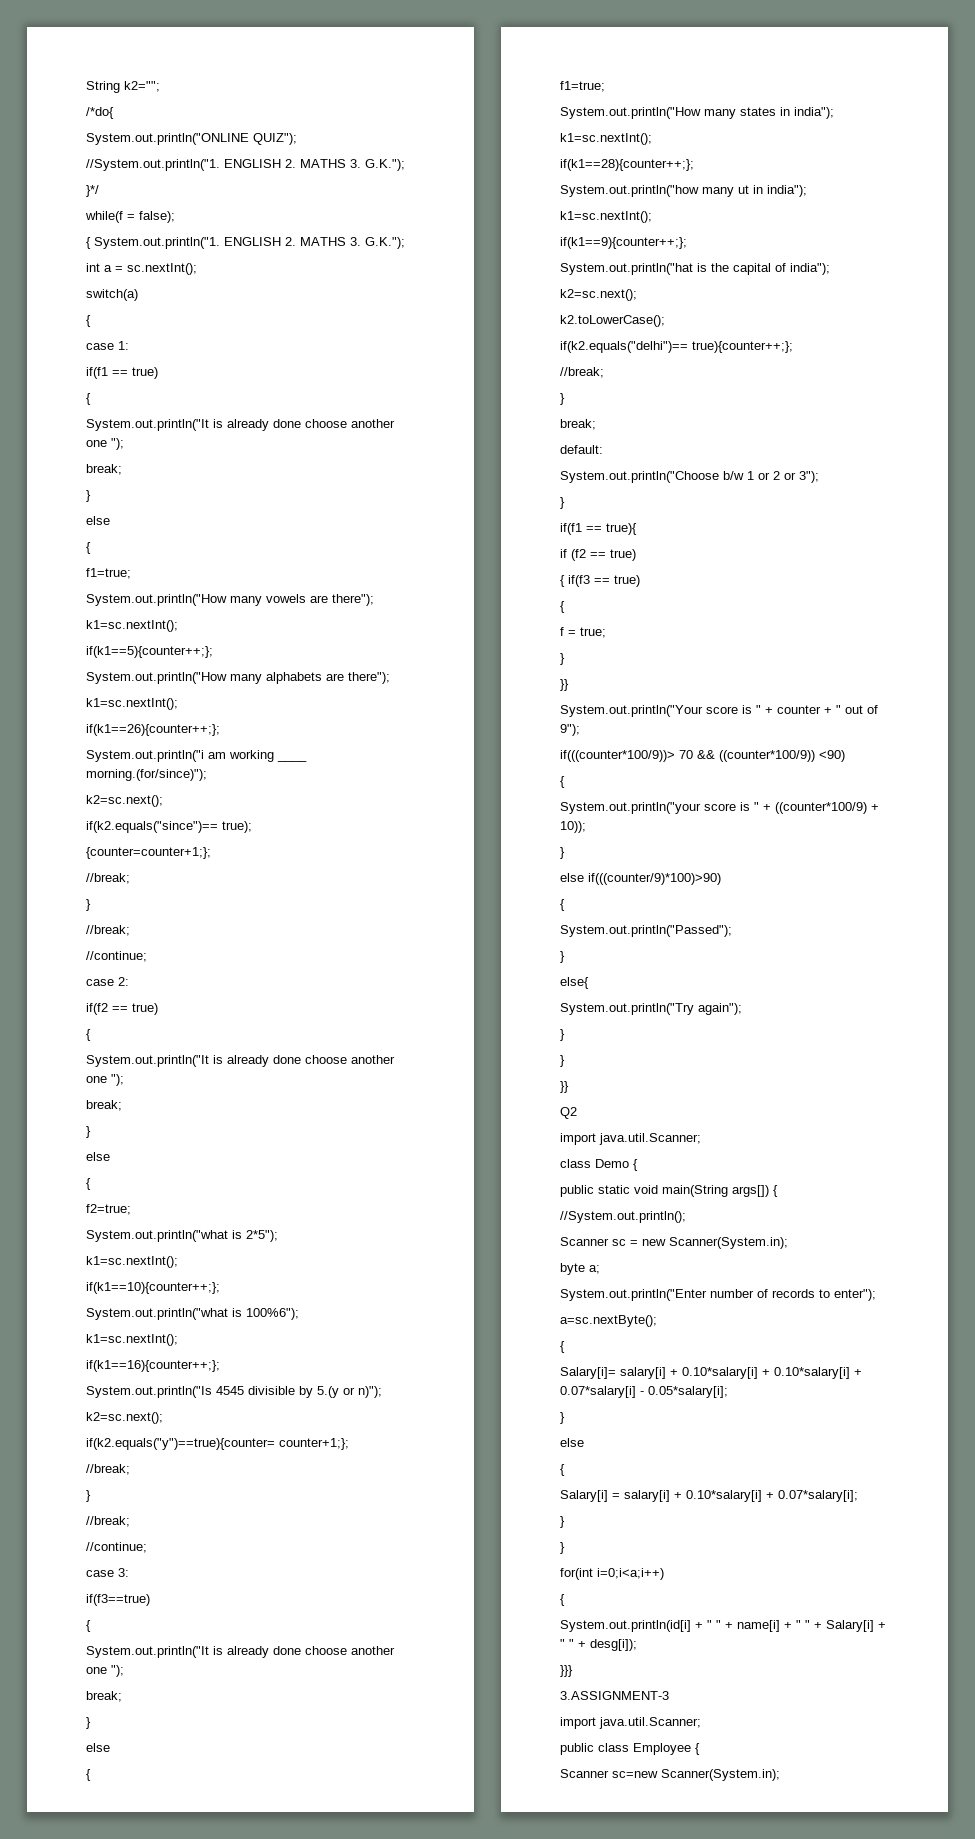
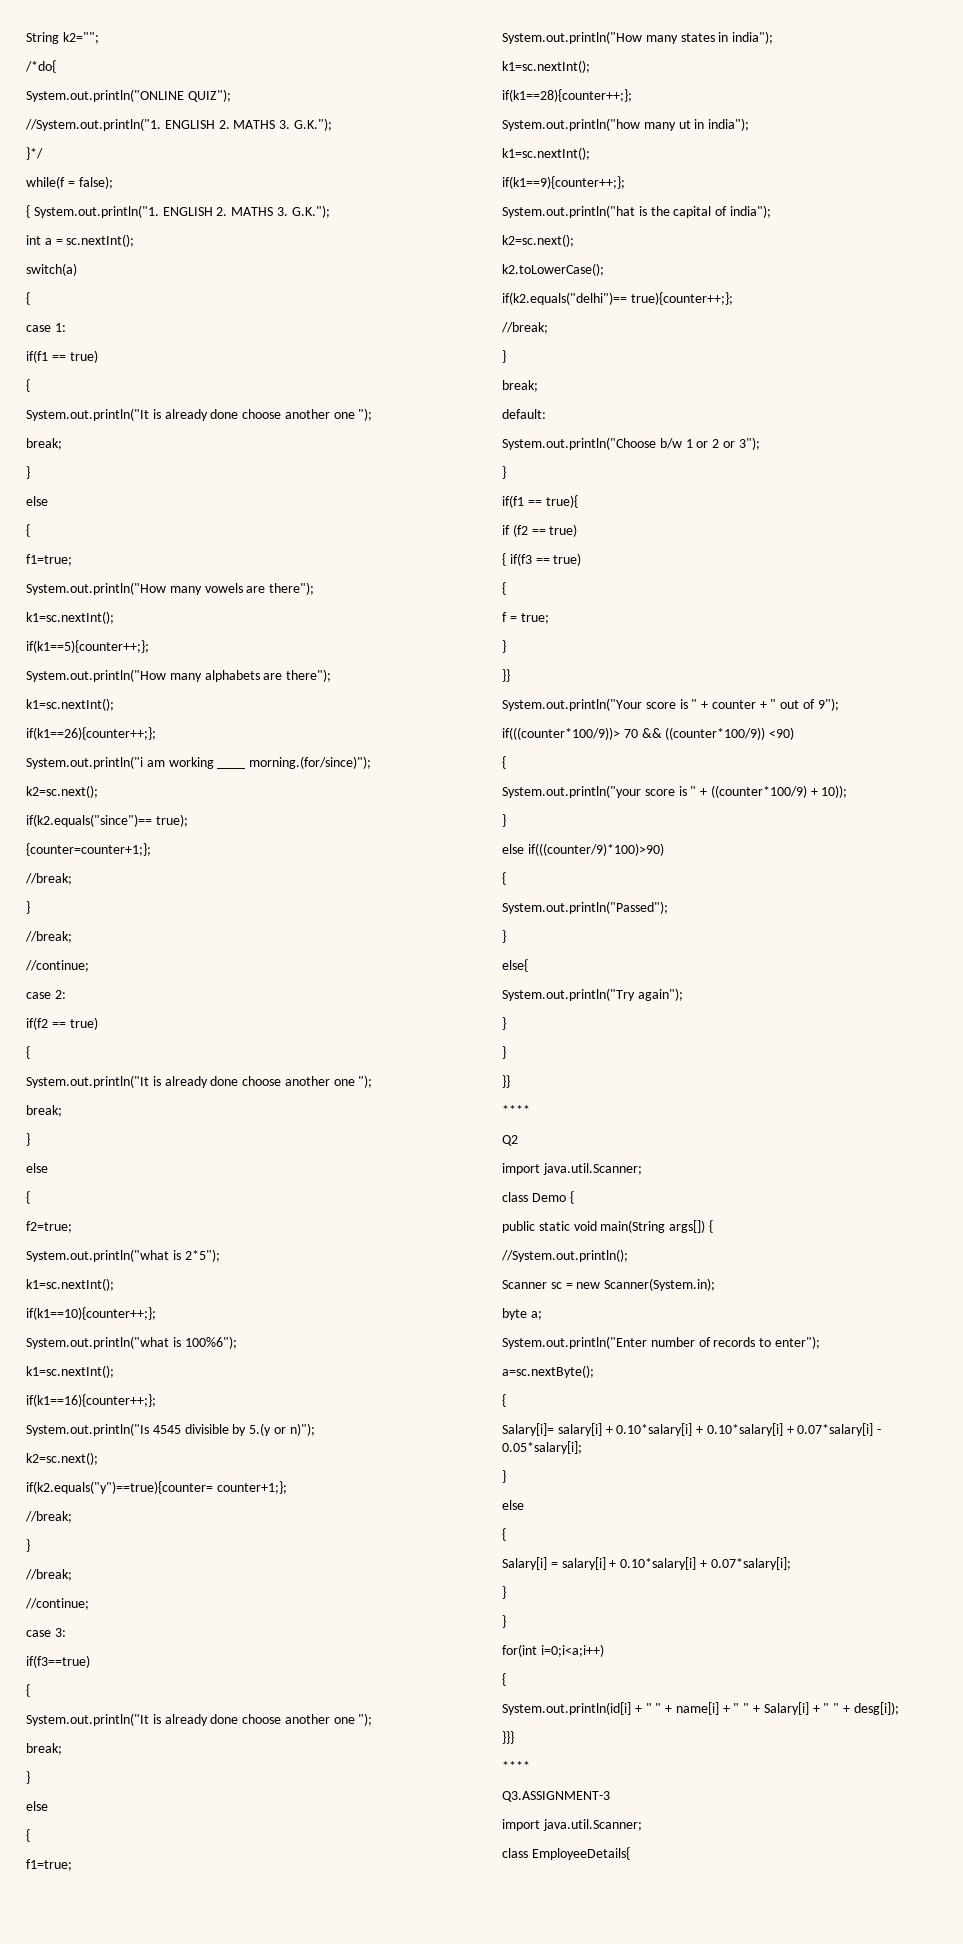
(569, 1087) none -> [502,1105,530,1115] // ****
[560,1691,669,1700] [560,1717,701,1729] [560,1743,700,1755] [560,1769,780,1781] 3.ASSIGNMENT-3 // import java.util.Scanner; // public class Employee { // Scanner sc=new Scanner(System.in); -> [502,1761,530,1771] [502,1791,610,1802] [502,1819,642,1831] [502,1847,630,1860] **** // Q3.ASSIGNMENT-3 // import java.util.Scanner; // class EmployeeDetails{

